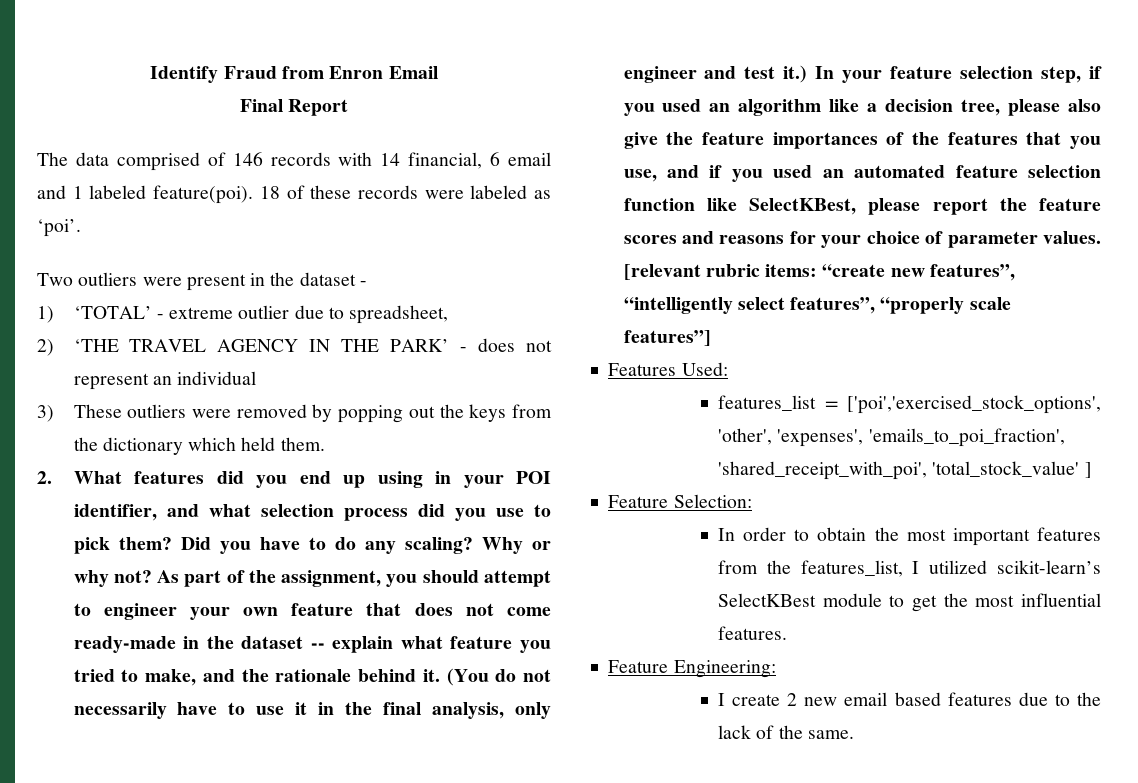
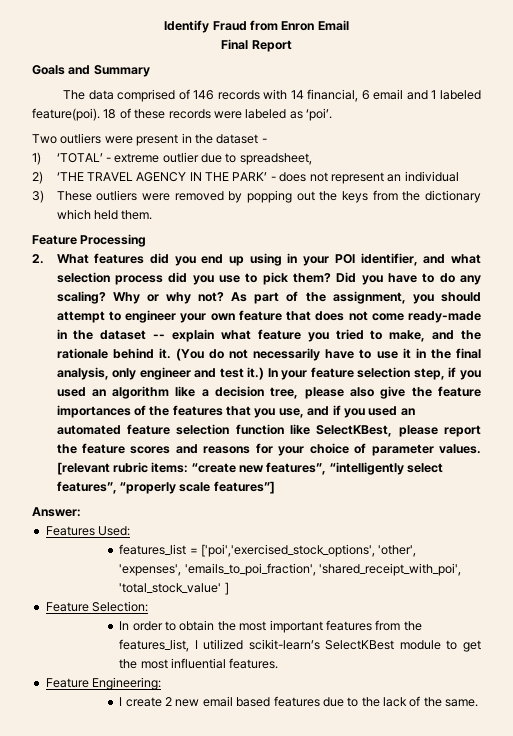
(349, 107) none -> [32,65,150,77] // Goals and Summary
(325, 444) none -> [32,234,147,247] // Feature Processing
(711, 338) none -> [32,507,81,517] // Answer:

